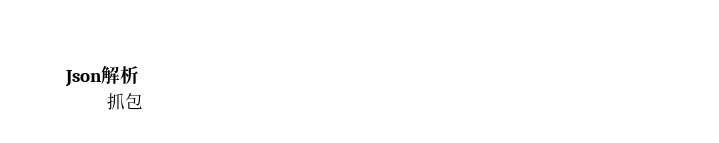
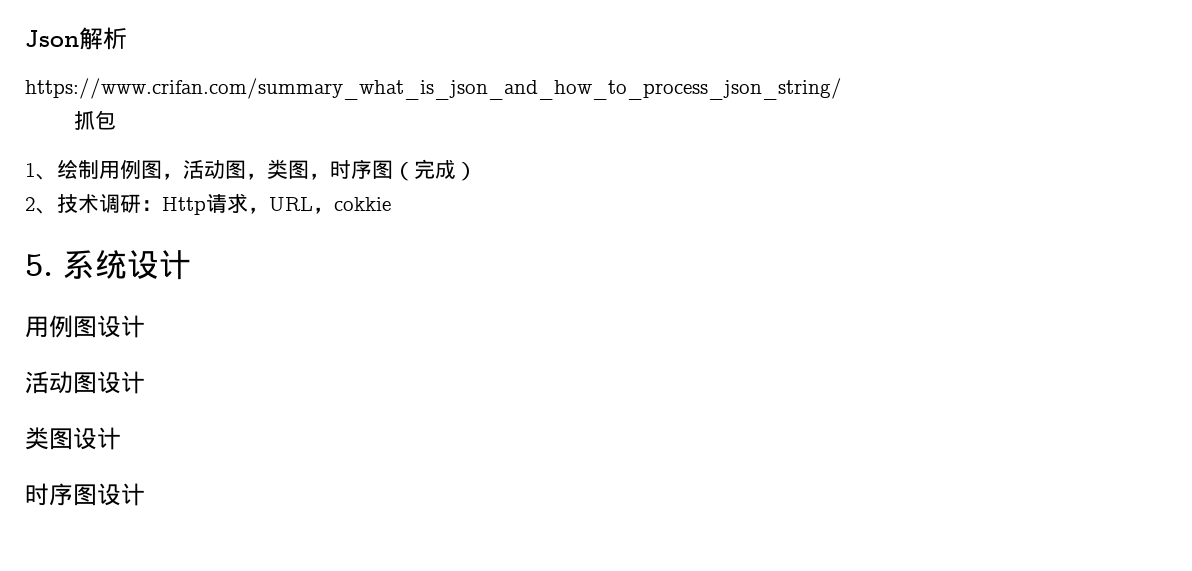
(139, 75) none -> [25,78,842,100] // https://www.crifan.com/summary_what_is_json_and_how_to_process_json_string/
(144, 101) none -> [25,159,477,181] [25,193,391,215] [25,250,192,280] [25,315,145,338] [25,371,145,394] [25,427,121,450] [25,483,145,506] // 1、绘制用例图，活动图，类图，时序图（完成） // 2、技术调研：Http请求，URL，cokkie // 5.系统设计 // 用例图设计 // 活动图设计 // 类图设计 // 时序图设计

